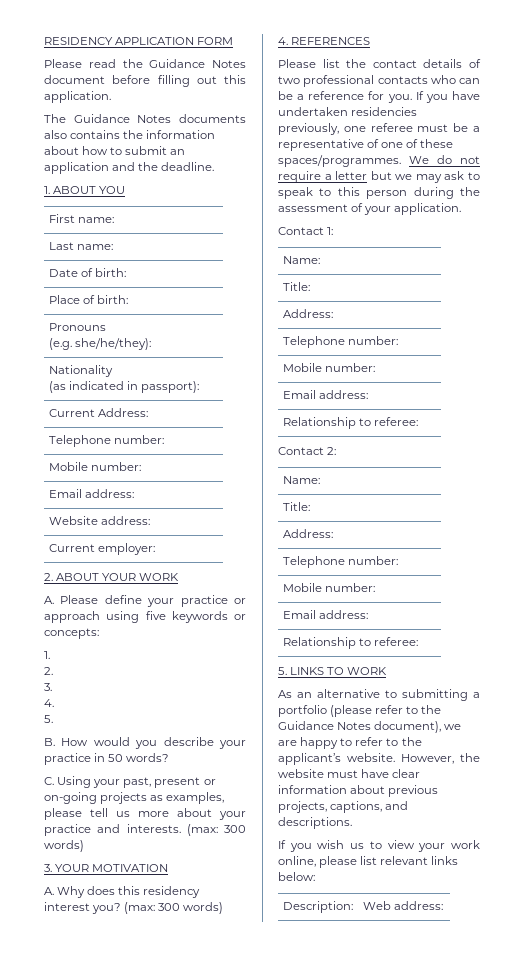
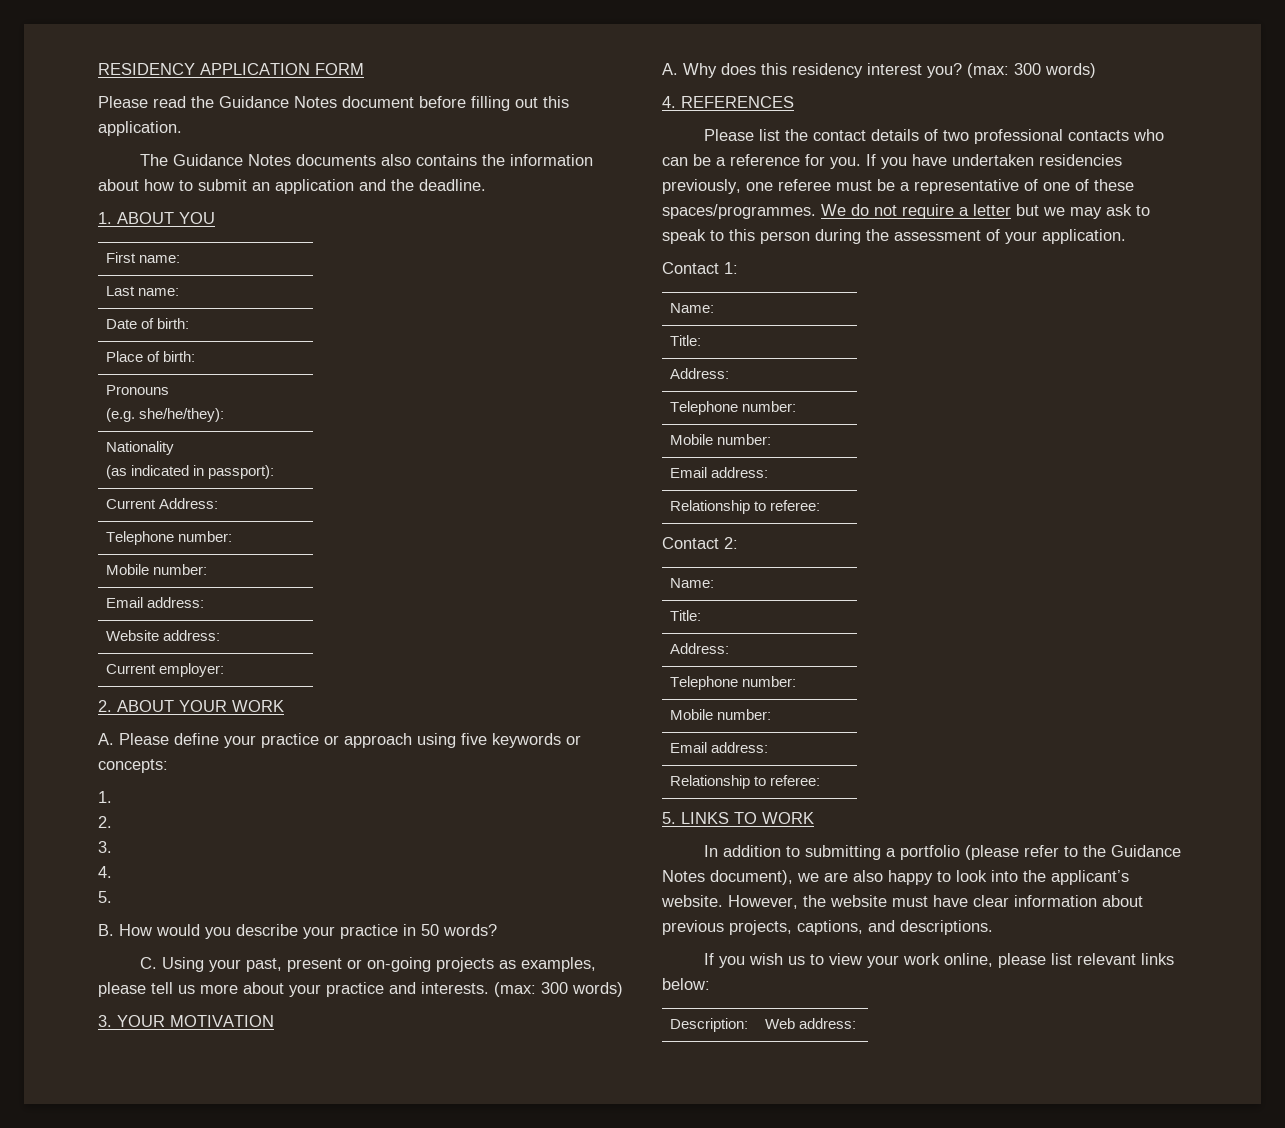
[278,689,380,698] As an alternative -> [704,845,782,857] In addition
(297, 743) none -> [853,870,883,882] also
[355,737,399,746] refer to -> [956,870,1018,882] look into

